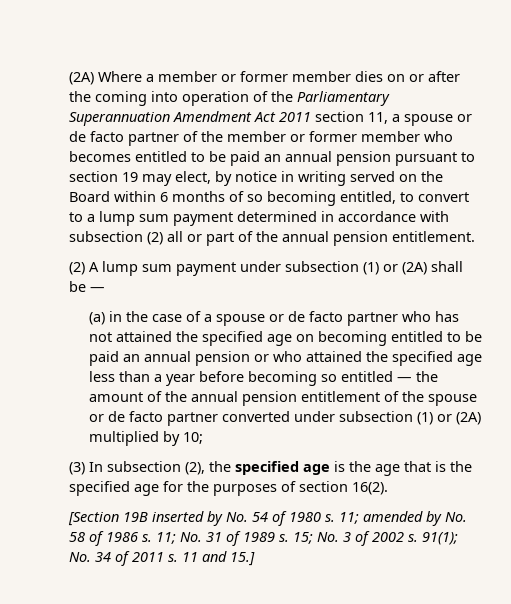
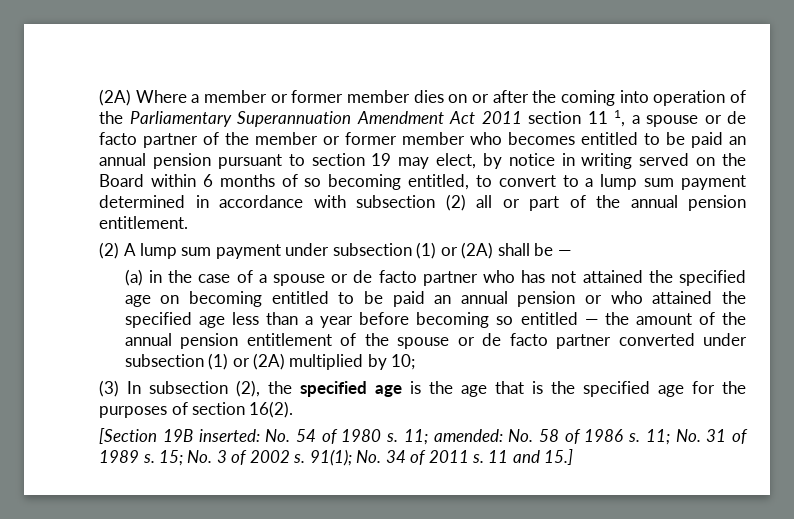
[367,112,388,124] 11, -> [587,110,626,127] 11 1,
[151,511,223,526] inserted by -> [198,429,260,442] inserted:
[362,511,442,526] amended by -> [433,429,503,442] amended:

